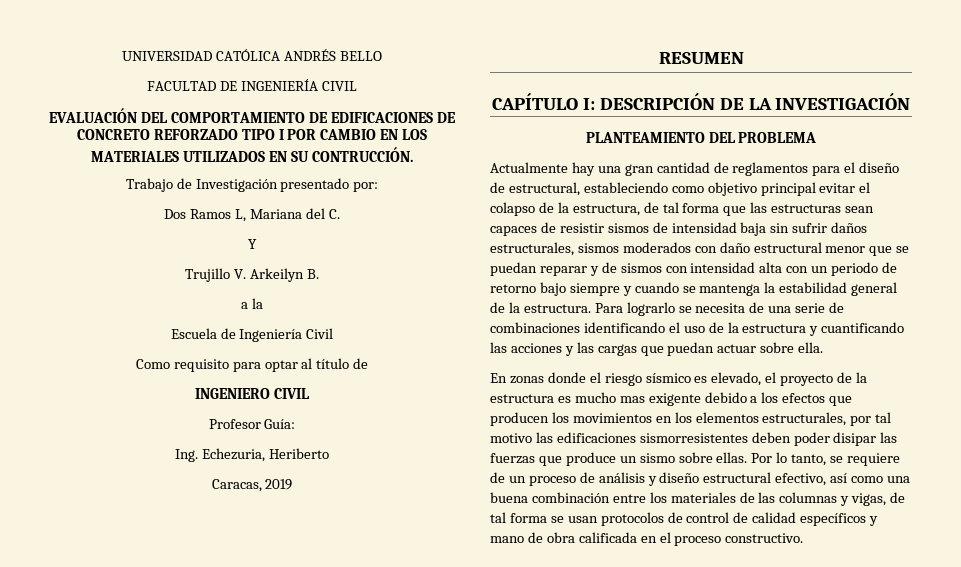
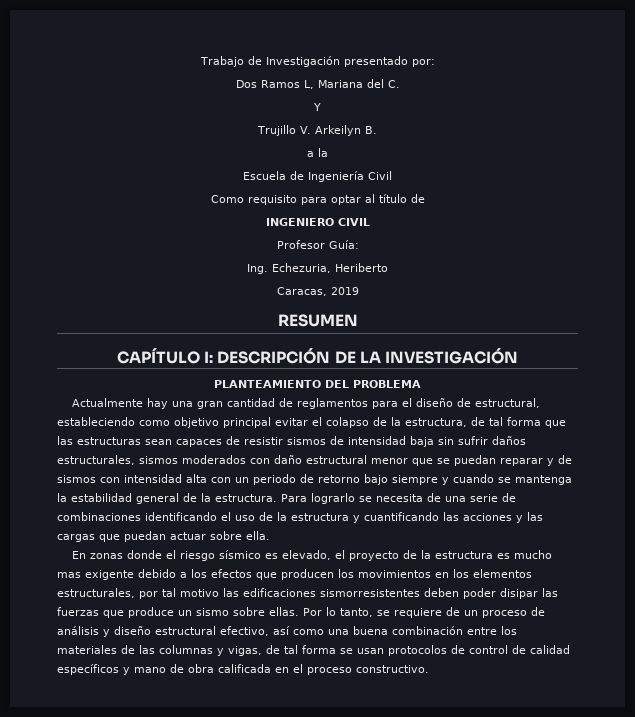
[122,49,382,61] [147,79,357,91] [49,108,456,123] [76,129,428,140] [91,147,413,162] UNIVERSIDAD CATÓLICA ANDRÉS BELLO // FACULTAD DE INGENIERÍA CIVIL // EVALUACIÓN DEL COMPORTAMIENTO DE EDIFICACIONES DE CONCRETO REFORZADO TIPO I POR CAMBIO EN LOS MATERIALES UTILIZADOS EN SU CONTRUCCIÓN. // -> (199, 61) none

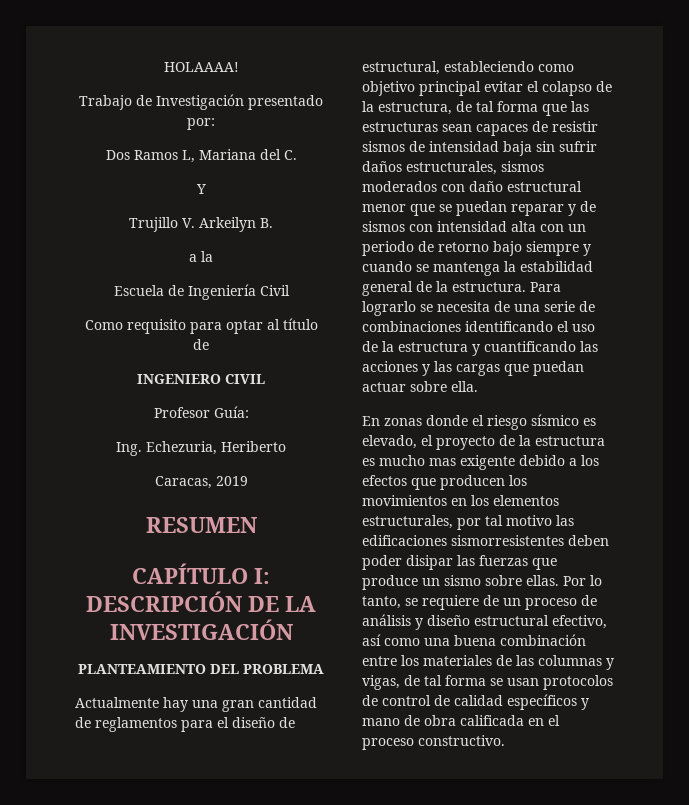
(199, 61) none -> [163,62,239,72] HOLAAAA! //

